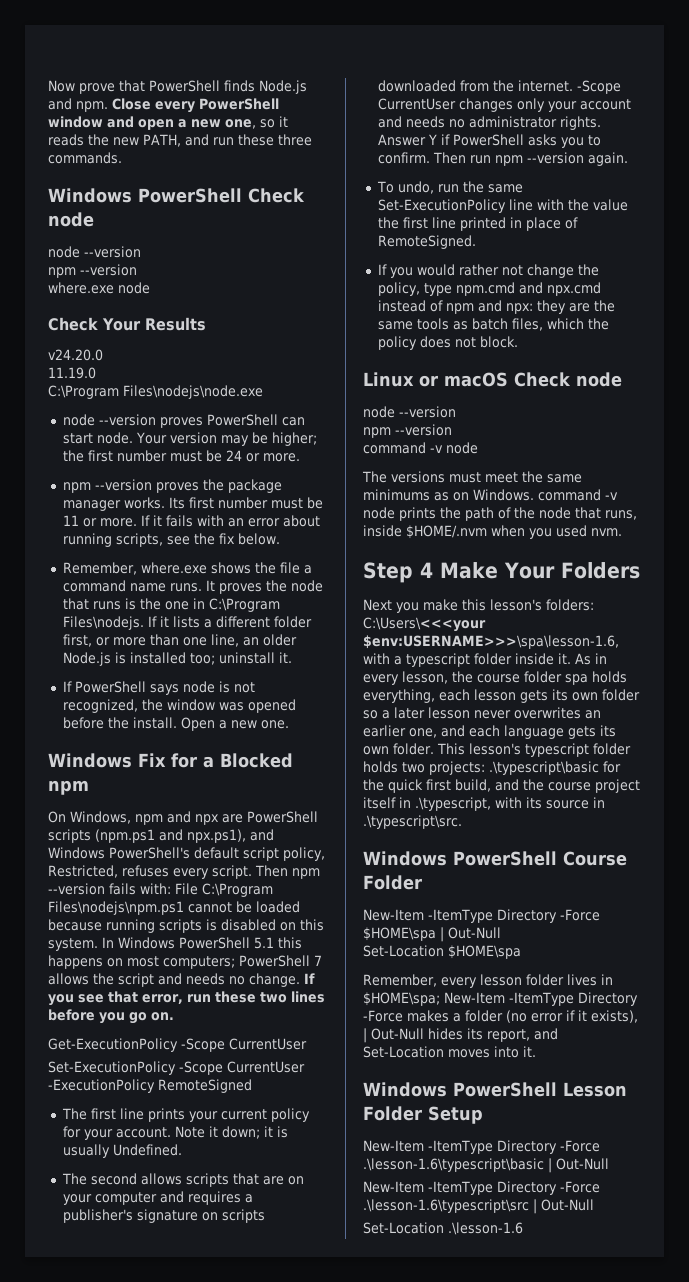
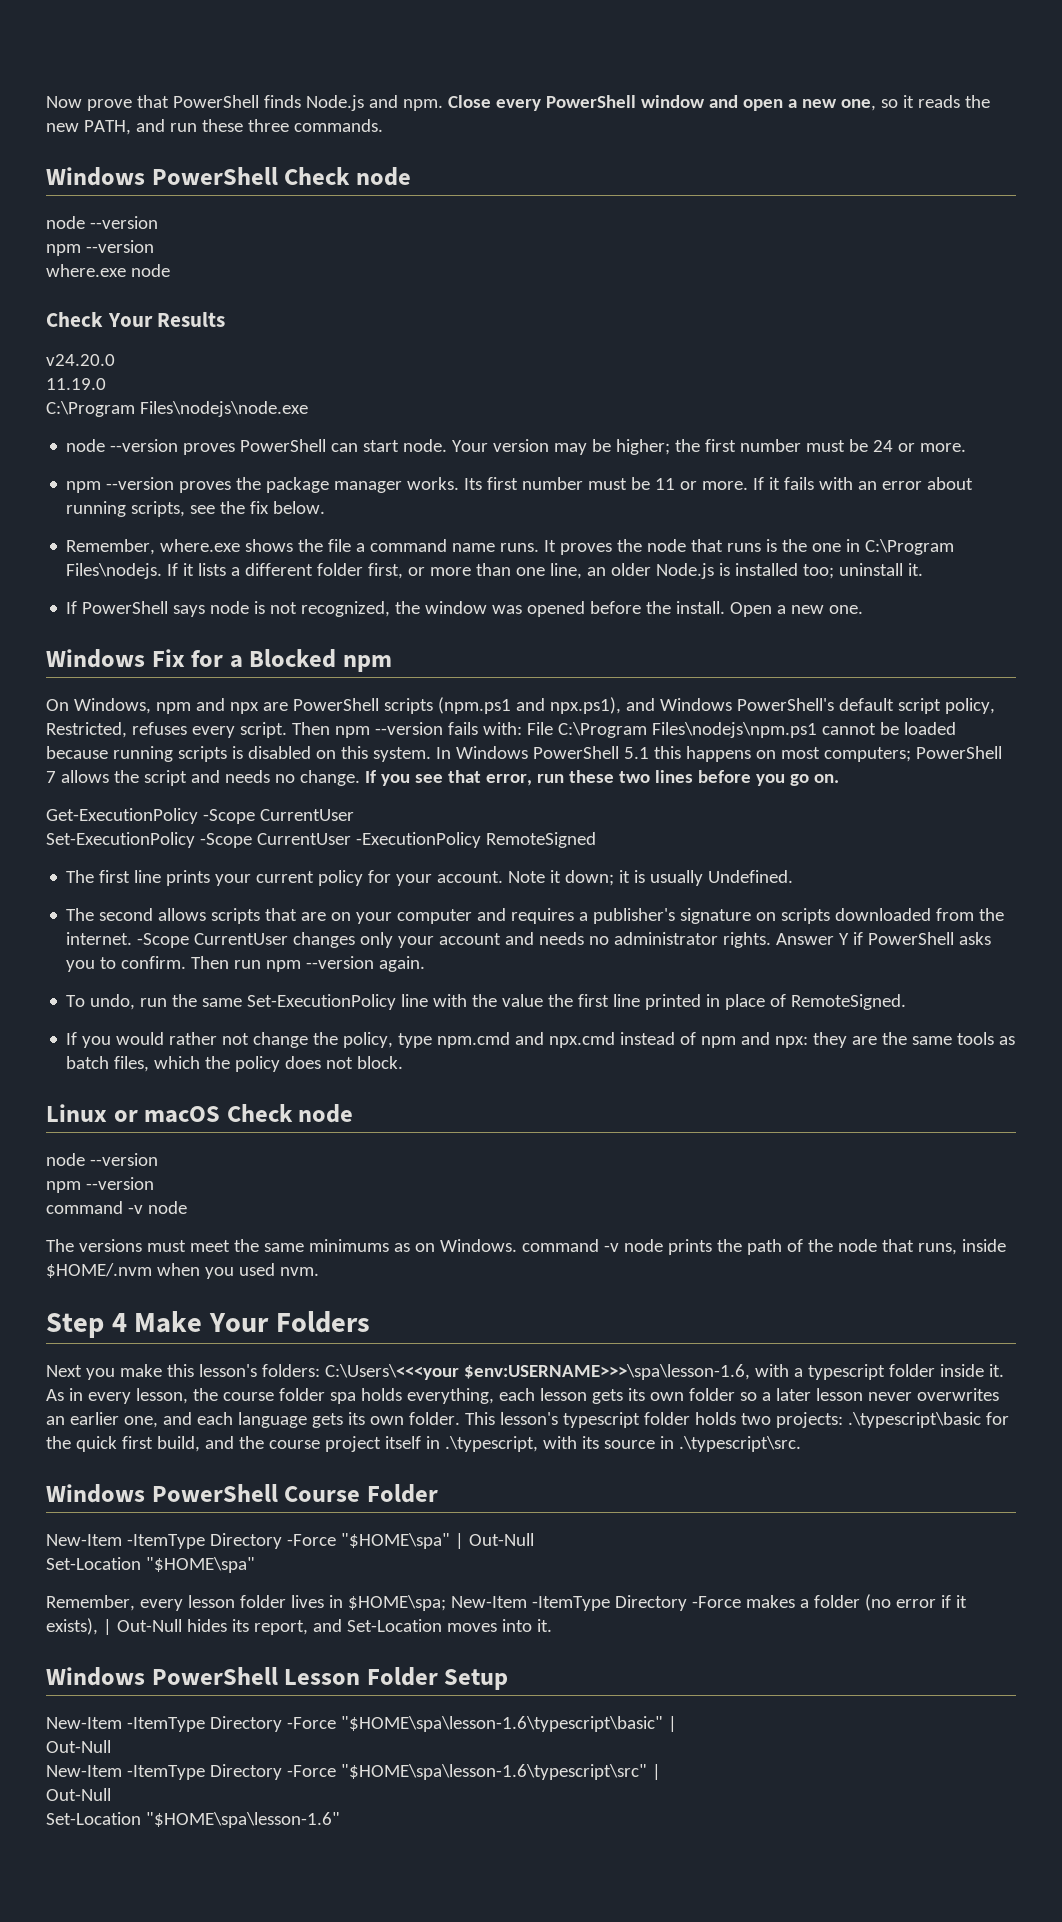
[363,927,501,942] [363,945,521,959] $HOME\spa | Out-Null // Set-Location $HOME\spa -> [340,1533,534,1549] [46,1557,255,1573] "$HOME\spa" | Out-Null // Set-Location "$HOME\spa"
[363,1158,552,1173] .\lesson-1.6\typescript\basic | -> [340,1716,677,1732] "$HOME\spa\lesson-1.6\typescript\basic" | //
[363,1199,594,1214] [363,1222,523,1235] .\lesson-1.6\typescript\src | Out-Null // Set-Location .\lesson-1.6 -> [340,1764,661,1780] [46,1788,111,1801] [46,1812,340,1828] "$HOME\spa\lesson-1.6\typescript\src" | // Out-Null // Set-Location "$HOME\spa\lesson-1.6"

